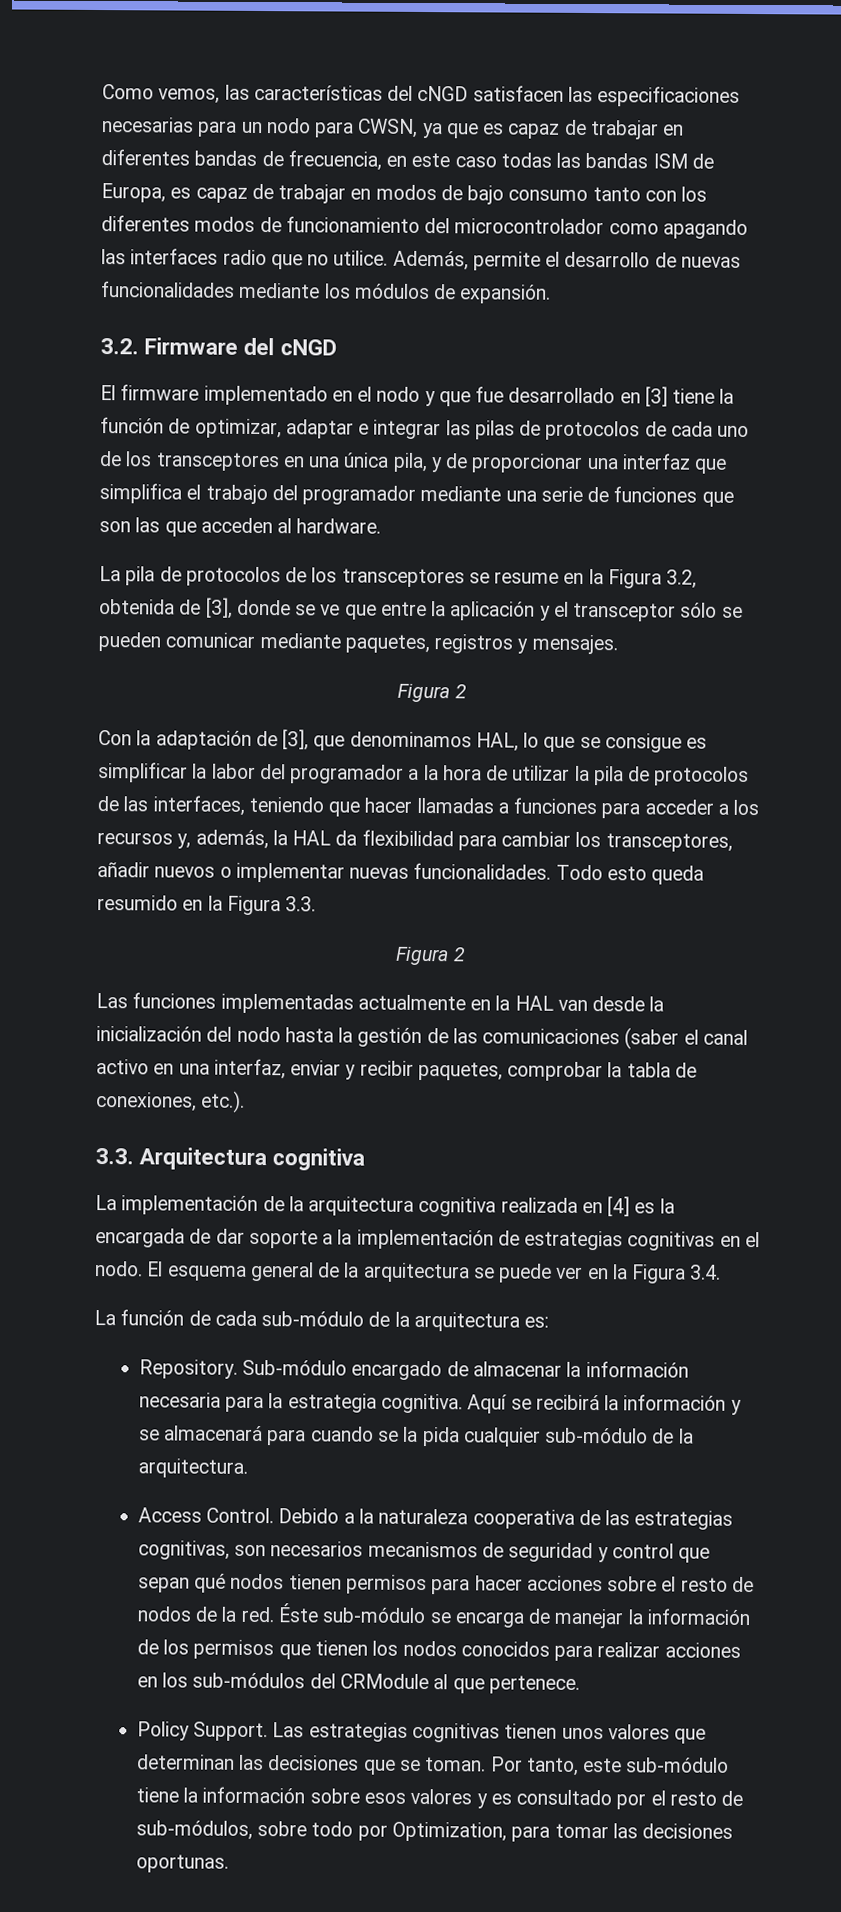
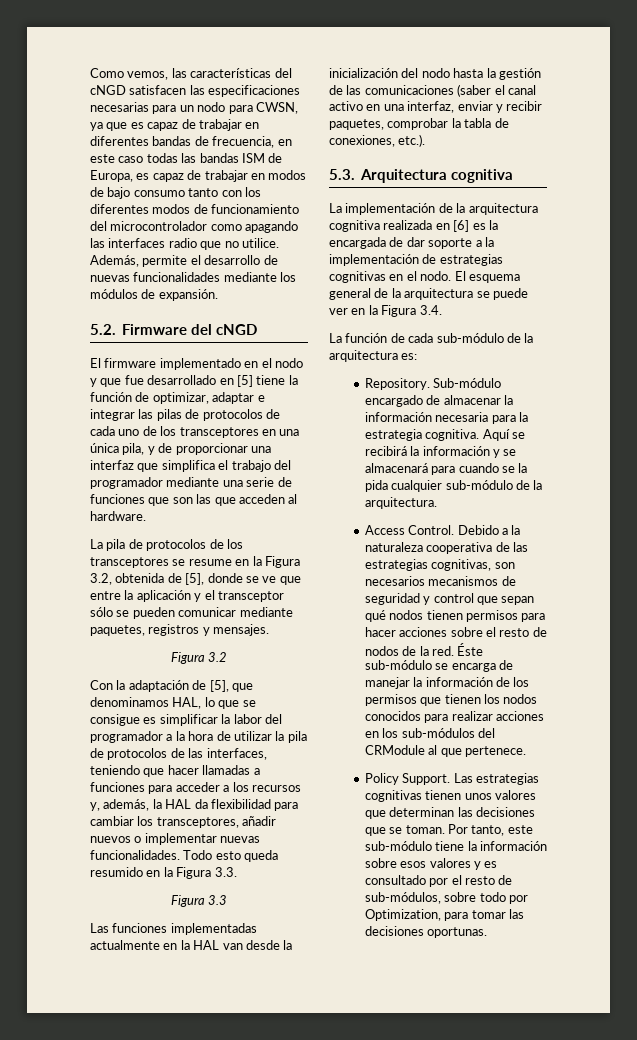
[100,338,139,355] 3.2. -> [90,324,116,335] 5.2.
[644,386,668,407] [3] -> [236,375,253,387] [5]
[205,597,233,619] [3], -> [185,573,205,585] [5],
[454,684,467,699] 2 -> [208,652,228,662] 3.2
[282,729,310,751] [3], -> [209,680,229,692] [5],
[452,947,466,962] 2 -> [208,895,228,905] 3.3
[95,1148,134,1165] 3.3. -> [329,169,355,180] 5.3.
[607,1196,631,1217] [4] -> [453,220,470,232] [6]

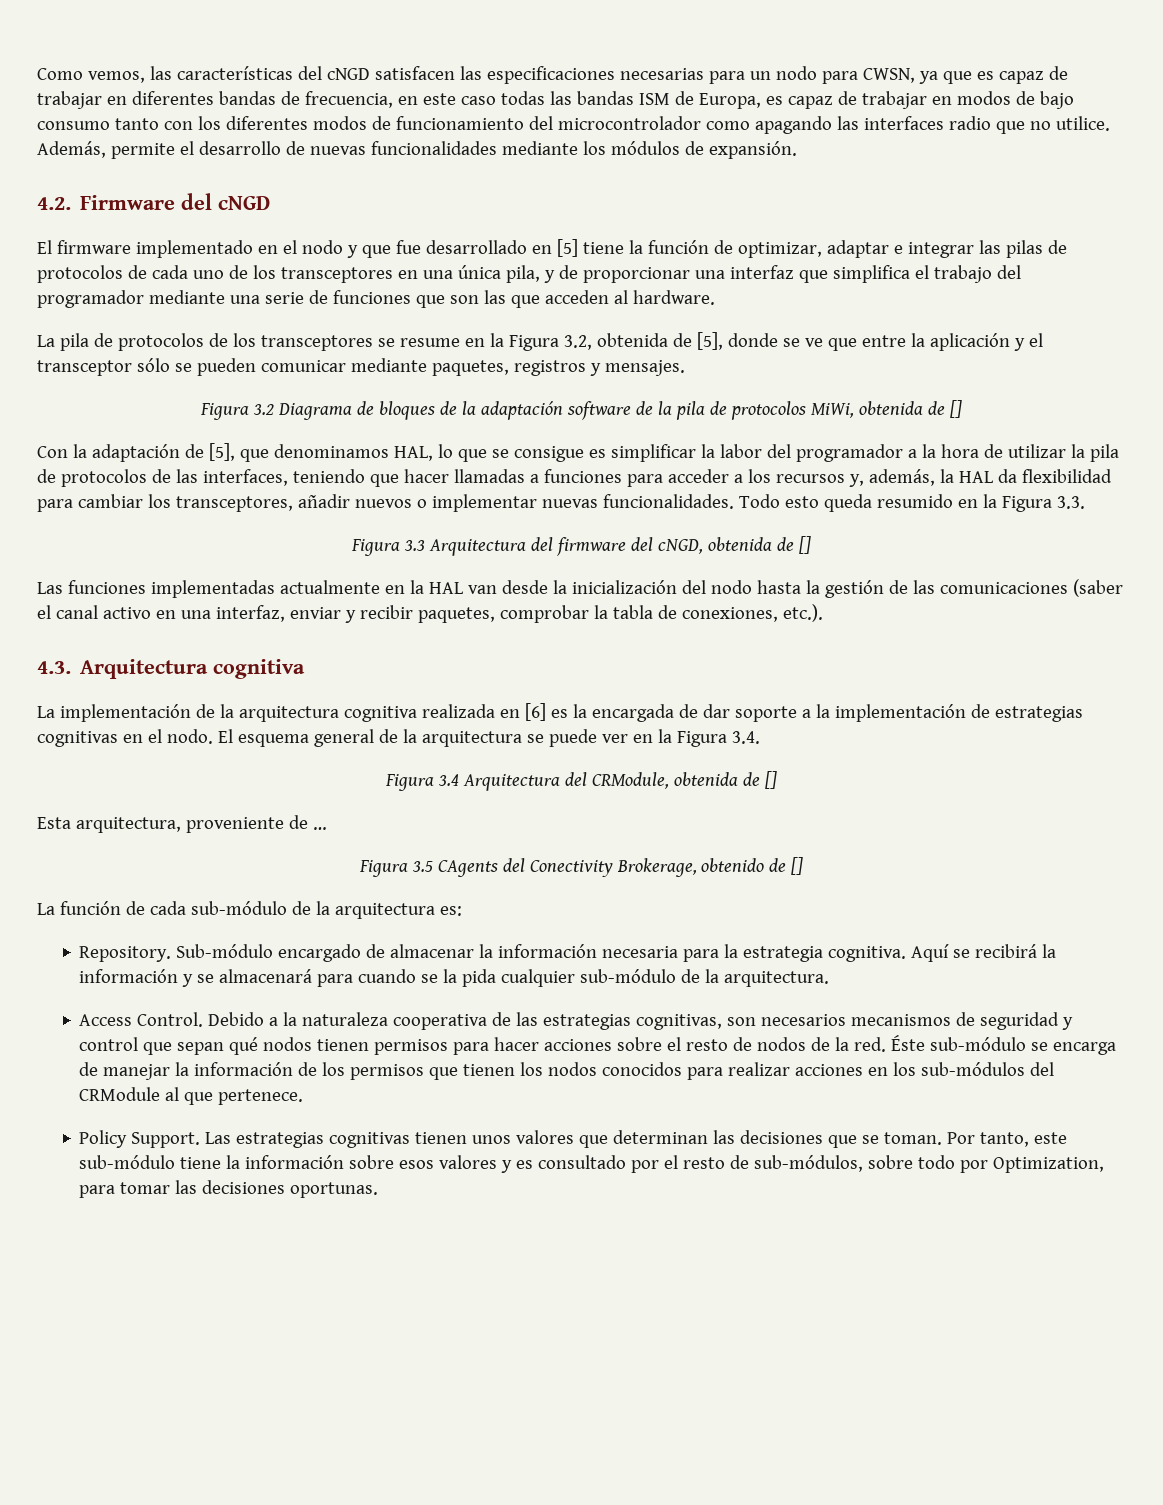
[90,324,116,335] 5.2. -> [37,197,71,210] 4.2.
(228, 657) none -> [278,400,962,420] Diagrama de bloques de la adaptación software de la pila de protocolos MiWi, obtenida de []
(228, 900) none -> [429,536,811,556] Arquitectura del firmware del cNGD, obtenida de []
[329,169,355,180] 5.3. -> [37,661,71,674] 4.3.
(442, 310) none -> [385,771,777,791] [37,815,327,833] [358,857,804,877] // Figura 3.4 Arquitectura del CRModule, obtenida de [] // Esta arquitectura, proveniente de … // Figura 3.5 CAgents del Conectivity Brokerage, obtenido de []

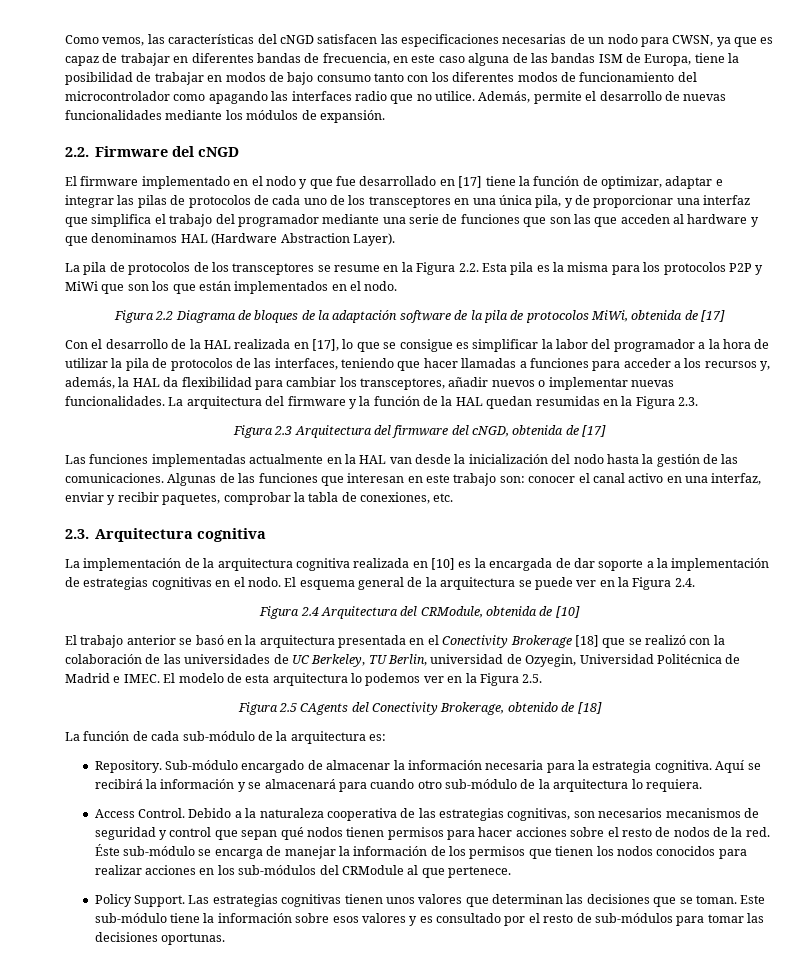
[708,71,745,84] para -> [569,34,585,44] de
[500,91,545,105] todas -> [468,53,528,66] alguna de
[765,96,833,109] es capaz -> [694,53,740,63] [65,72,133,85] tiene la posibilidad
[37,197,71,210] 4.2. -> [65,147,89,157] 2.2.
[556,239,578,257] [5] -> [458,176,483,188] [17]
[632,290,715,305] hardware. -> [687,214,759,227] [65,233,395,246] hardware y que denominamos HAL (Hardware Abstraction Layer).
[563,332,1043,351] [37,358,685,376] [200,403,275,420] 3.2, obtenida de [5], donde se ve que entre la aplicación y el transceptor sólo se pueden comunicar mediante paquetes, registros y mensajes. // Figura 3.2 -> [458,262,764,275] [65,281,398,294] [113,310,174,323] 2.2. Esta pila es la misma para los protocolos P2P y MiWi que son los que están implementados en el nodo. // Figura 2.2
[949,400,962,418] [] -> [701,310,726,322] [17]
[72,443,433,462] la adaptación de [5], que denominamos HAL, -> [91,339,339,351] el desarrollo de la HAL realizada en [17],
[738,494,1085,512] [351,539,426,556] Todo esto queda resumido en la Figura 3.3. // Figura 3.3 -> [168,396,698,409] [232,425,293,438] La arquitectura del firmware y la función de la HAL quedan resumidas en la Figura 2.3. // Figura 2.3
[798,536,811,554] [] -> [582,425,607,437] [17]
[939,579,1123,597] comunicaciones (saber -> [65,473,576,486] comunicaciones. Algunas de las funciones que interesan en este trabajo son: conocer
[782,604,823,622] [37,661,71,674] etc.). // 4.3. -> [433,493,454,502] [65,529,89,539] etc. // 2.3.
[524,703,546,721] [6] -> [431,558,455,570] [10]
[731,731,760,744] [385,774,460,791] 3.4. // Figura 3.4 -> [674,578,695,587] [259,606,319,619] 2.4. // Figura 2.4
[764,771,777,789] [37,815,327,833] [358,860,433,877] [] // Esta arquitectura, proveniente de … // Figura 3.5 -> [555,606,580,618] [65,635,725,648] [65,654,741,667] [65,673,543,686] [237,702,297,715] [10] // El trabajo anterior se basó en la arquitectura presentada en el Conectivity Brokerage [18] que se realizó con la colaboración de las universidades de UC Berkeley, TU Berlin, universidad de Ozyegin, Universidad Politécnica de Madrid e IMEC. El modelo de esta arquitectura lo podemos ver en la Figura 2.5. // Figura 2.5
[791,857,804,875] [] -> [577,702,602,714] [18]
[421,969,830,987] se la pida cualquier sub-módulo de la arquitectura. -> [417,779,702,792] otro sub-módulo de la arquitectura lo requiera.
[947,1132,1068,1147] Por tanto, este -> [740,895,766,904] Este
[754,1155,1105,1173] sub-módulos, sobre todo por Optimization, -> [594,913,673,923] sub-módulos

